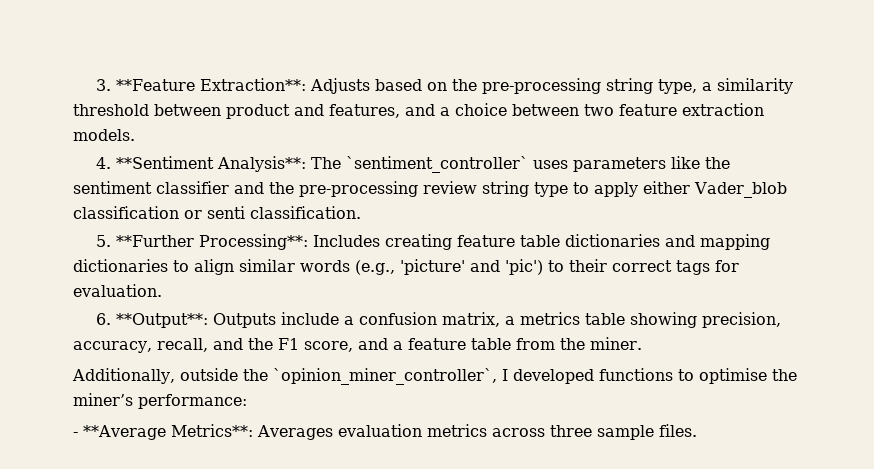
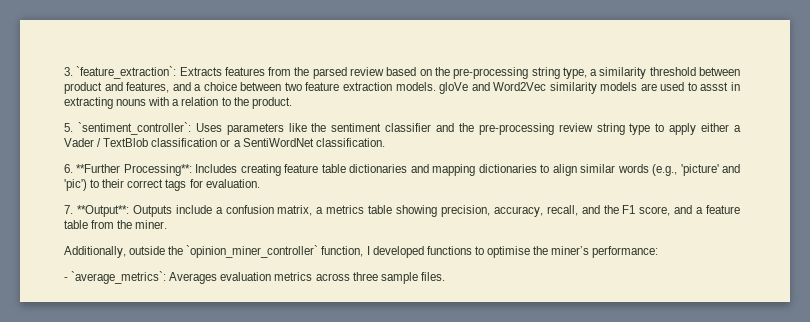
[116,78,371,94] **Feature Extraction**: Adjusts -> [76,66,385,79] `feature_extraction`: Extracts features from the parsed review
[96,156,569,173] // 4. **Sentiment Analysis**: The `sentiment_controller` uses -> [439,82,740,94] [64,97,292,109] [64,122,222,135] gloVe and Word2Vec similarity models are used to assst in extracting nouns with a relation to the product. // 5. `sentiment_controller`: Uses
[694,182,787,198] [73,206,245,219] Vader_blob classification or senti -> [733,125,741,132] [64,138,314,147] a Vader / TextBlob classification or a SentiWordNet
[96,235,112,247] 5. -> [64,164,73,173] 6.
[96,313,112,325] 6. -> [64,205,73,214] 7.
[272,368,497,385] `opinion_miner_controller`, -> [186,245,364,258] `opinion_miner_controller` function,
[83,424,253,440] **Average Metrics**: -> [71,271,167,284] `average_metrics`:

